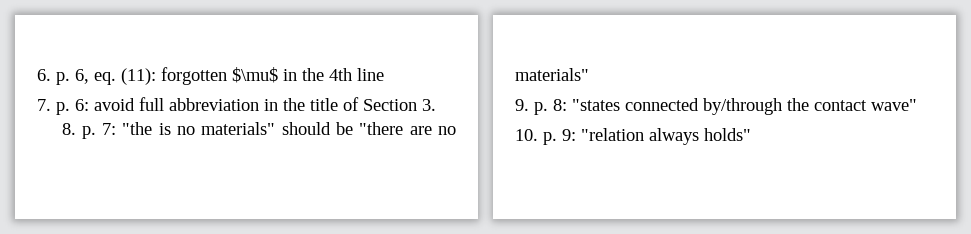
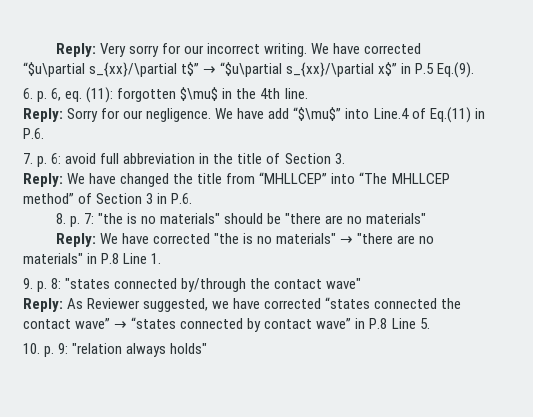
(37, 75) none -> [55,43,422,57] [23,62,475,78] Reply: Very sorry for our incorrect writing. We have corrected “$u\partial s_{xx}/\partial t$” → “$u\partial s_{xx}/\partial x$” in P.5 Eq.(9). //
[357,68,384,81] line -> [284,88,308,99] [23,107,485,123] [23,128,44,139] line. // Reply: Sorry for our negligence. We have add “$\mu$” into Line.4 of Eq.(11) in P.6.
(436, 105) none -> [23,172,450,187] [23,193,193,204] // Reply: We have changed the title from “MHLLCEP” into “The MHLLCEP method” of Section 3 in P.6.
(589, 74) none -> [55,233,435,247] [23,253,162,264] // Reply: We have corrected "the is no materials" → "there are no materials" in P.8 Line 1.
(917, 105) none -> [23,297,462,312] [23,317,430,332] // Reply: As Reviewer suggested, we have corrected “states connected the contact wave” → “states connected by contact wave” in P.8 Line 5.

